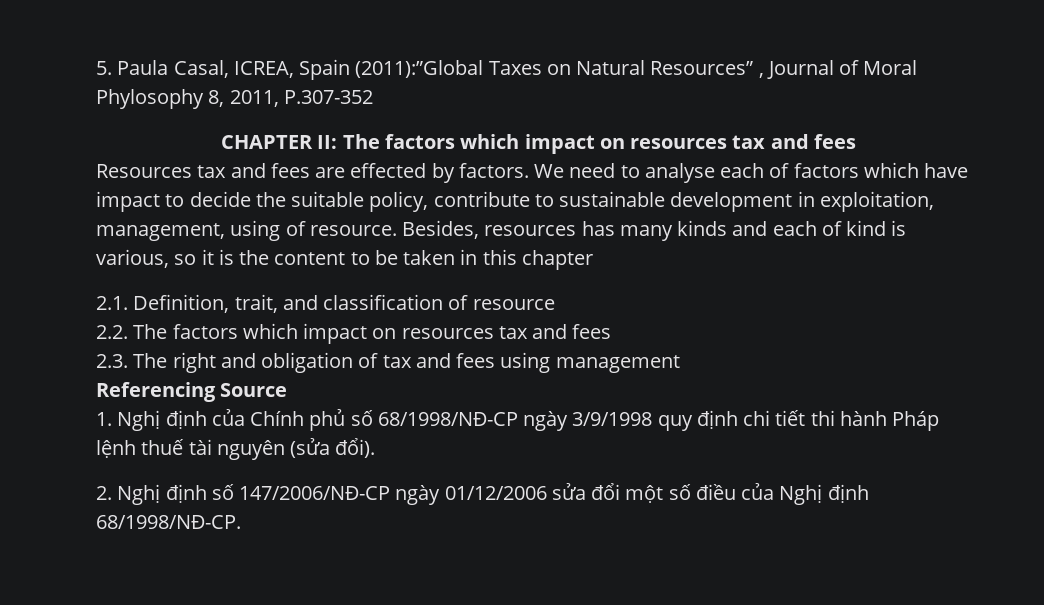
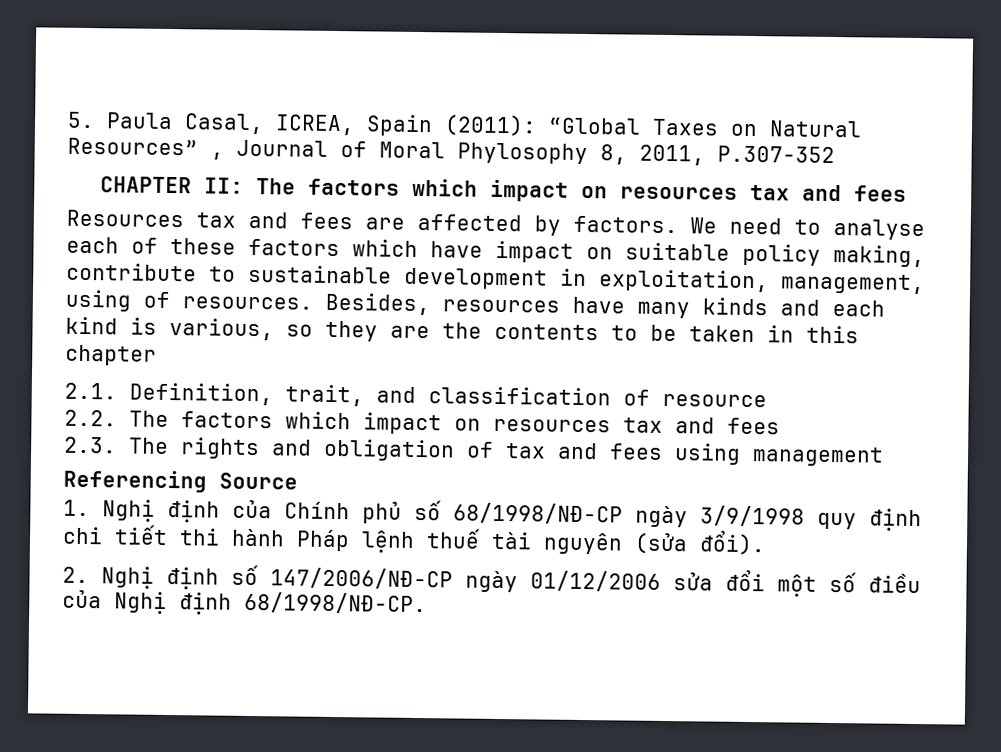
[355,60,484,78] (2011):”Global -> [444,114,641,137] (2011): “Global
[350,163,427,178] effected -> [417,213,522,232] affected
(790, 170) none -> [170,238,236,255] these
[165,191,429,212] to decide the suitable policy, -> [586,242,925,268] on suitable policy making,
[309,225,397,236] resource. -> [182,296,313,310] resources.
[581,221,615,236] has -> [572,296,625,314] have
[821,221,842,236] of -> (885, 308) none
[201,249,346,265] it is the content -> [325,320,599,342] they are the contents
[172,352,216,373] right -> [180,437,260,460] rights

